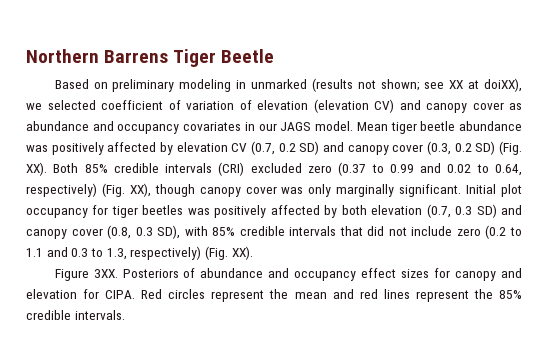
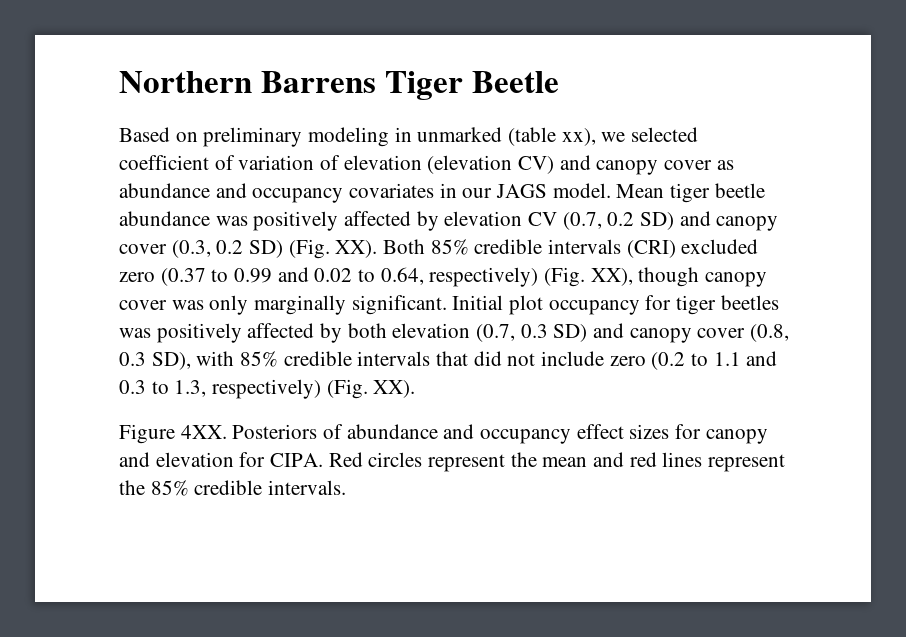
[311,78,522,92] (results not shown; see XX at doiXX), -> [508,127,596,146] (table xx),
[93,269,118,278] 3XX. -> [180,425,227,439] 4XX.

